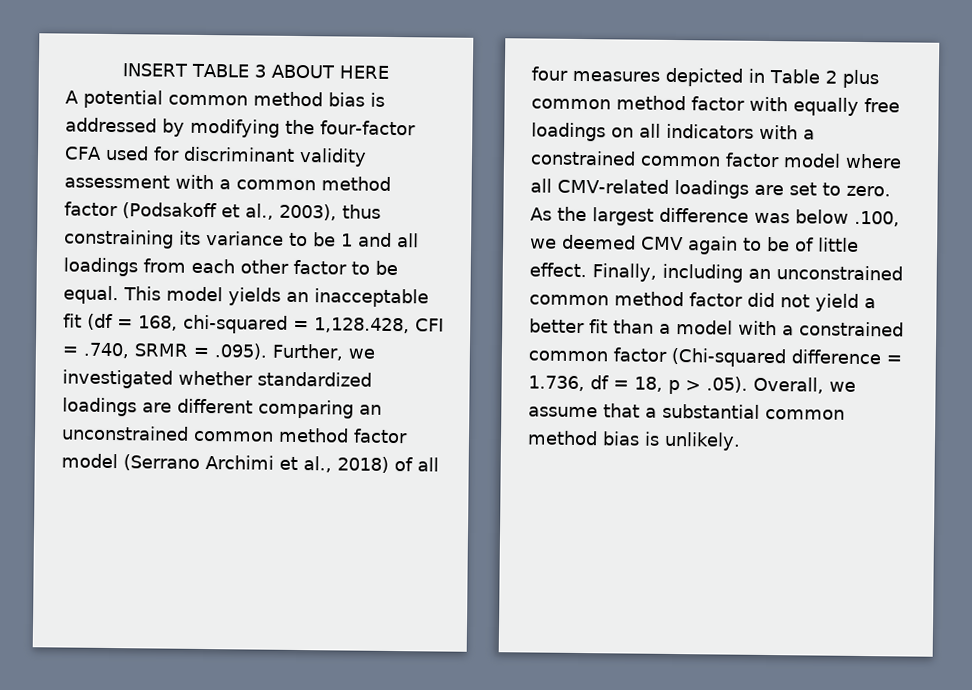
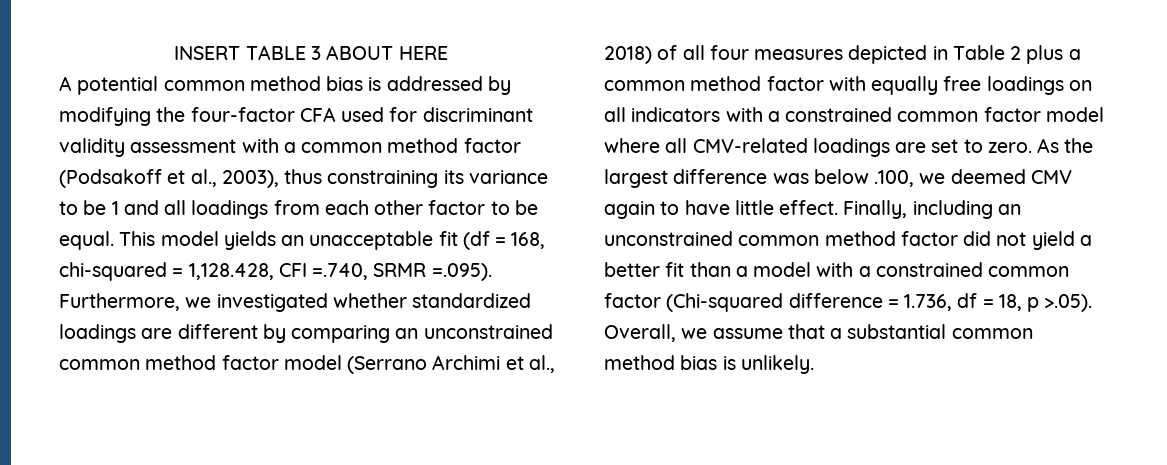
[314,288,429,308] inacceptable -> [309,231,434,250] unacceptable
[62,342,343,361] = .740, SRMR = .095). Further, -> [312,263,492,281] [59,293,180,311] =.740, SRMR =.095). Furthermore,
(253, 406) none -> [262,324,286,343] by
(879, 79) none -> [1068,49,1081,60] a
[767,236,814,252] be of -> [684,200,730,215] have
[685,376,748,393] > .05). -> [1044,294,1093,312] >.05).

